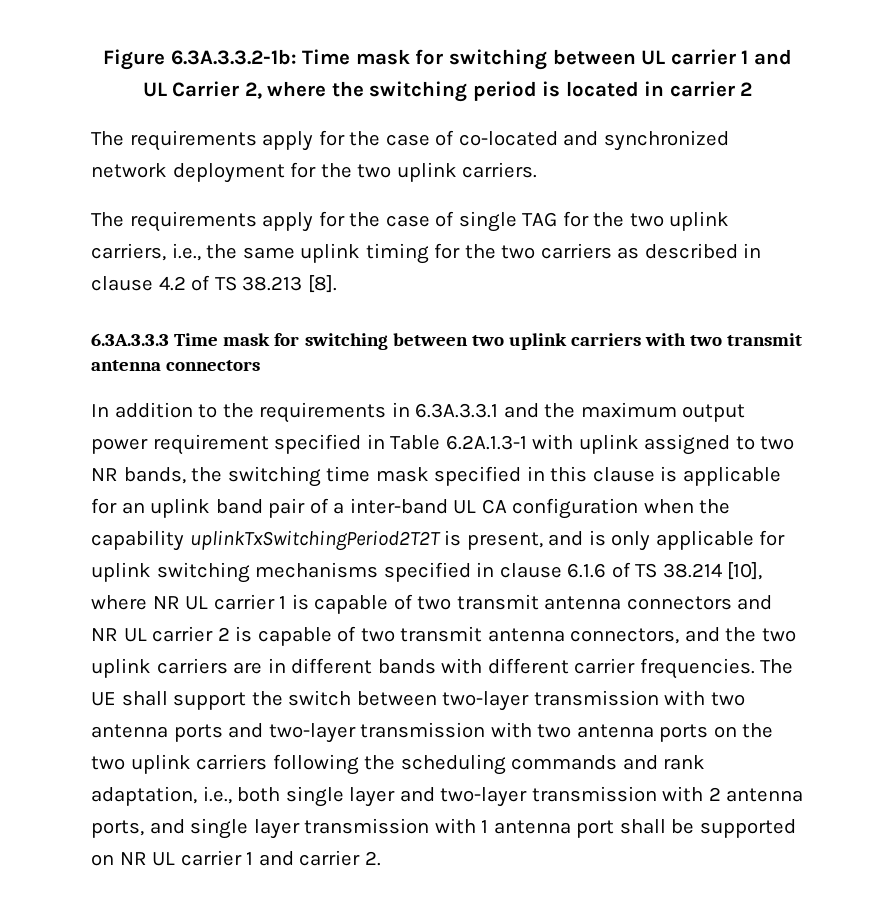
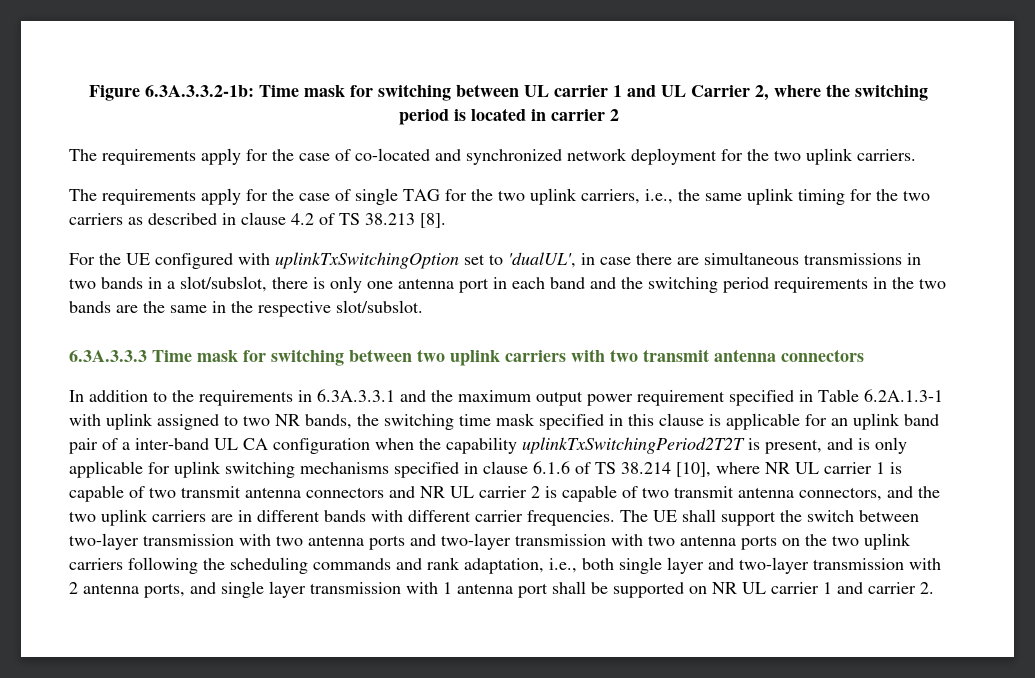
(337, 284) none -> [69,252,921,269] [69,276,946,293] [69,300,423,317] // For the UE configured with uplinkTxSwitchingOption set to 'dualUL', in case there are simultaneous transmissions in two bands in a slot/subslot, there is only one antenna port in each band and the switching period requirements in the two bands are the same in the respective slot/subslot.

